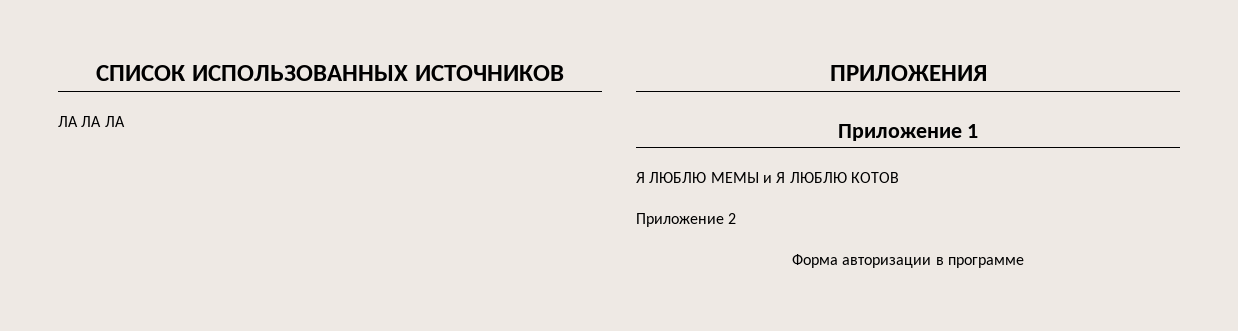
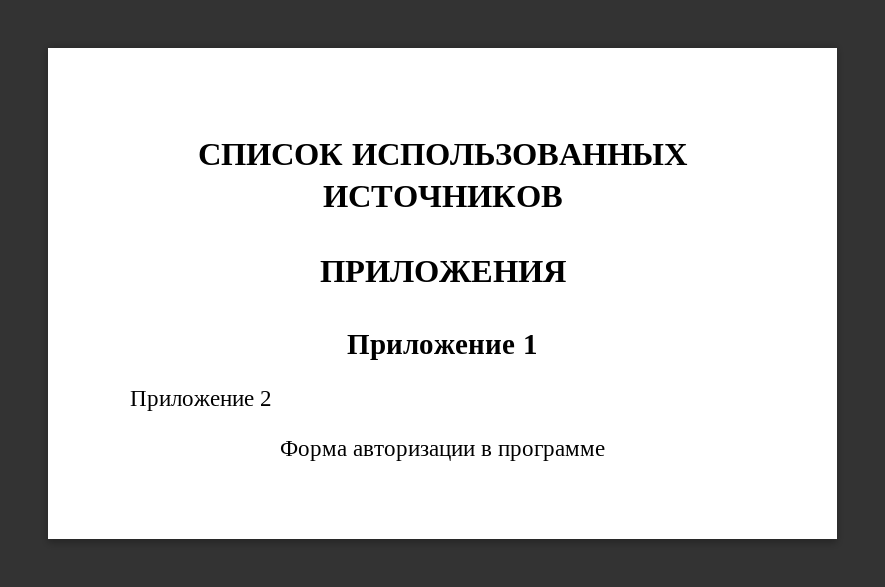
[58,116,125,127] // ЛА ЛА ЛА -> (563, 196) none
[636,172,899,183] // Я ЛЮБЛЮ МЕМЫ и Я ЛЮБЛЮ КОТОВ -> (538, 344) none

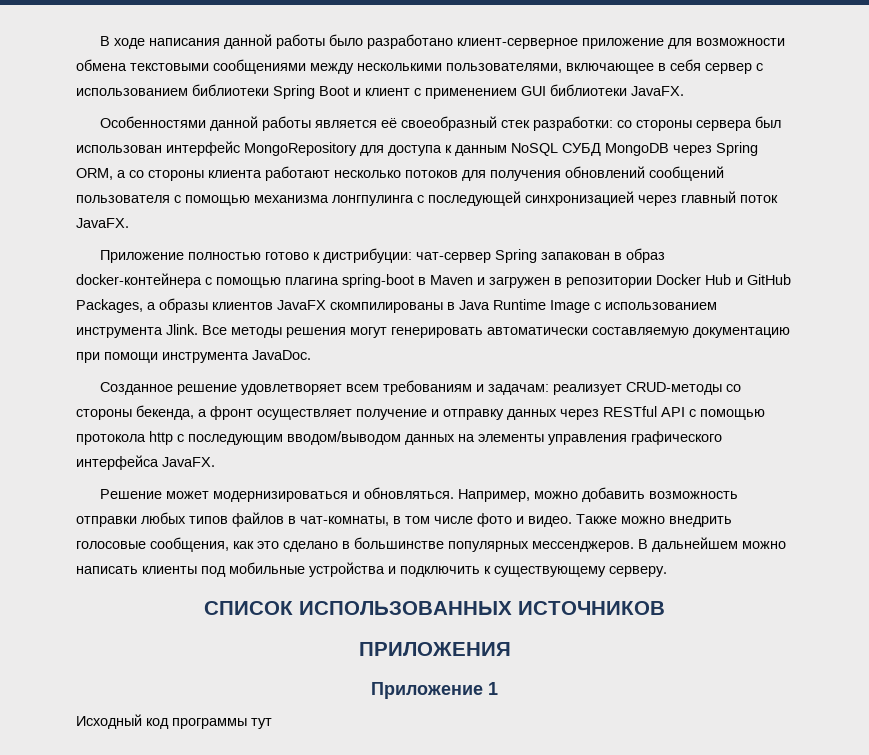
(198, 154) none -> [99,34,785,49] [76,59,763,74] [76,84,684,99] [99,116,781,131] [76,141,758,156] [76,166,724,181] [76,191,778,206] [76,218,129,228] [99,248,665,263] [76,273,791,288] [76,298,717,313] [76,324,790,338] [76,350,311,363] [99,380,741,395] [76,405,765,420] [76,431,722,445] [76,455,215,470] [99,487,738,502] [76,512,732,527] [76,537,786,552] [76,562,667,577] В ходе написания данной работы было разработано клиент-серверное приложение для возможности обмена текстовыми сообщениями между несколькими пользователями, включающее в себя сервер с использованием библиотеки Spring Boot и клиент с применением GUI библиотеки JavaFX. // Особенностями данной работы является её своеобразный стек разработки: со стороны сервера был использован интерфейс MongoRepository для доступа к данным NoSQL СУБД MongoDB через Spring ORM, а со стороны клиента работают несколько потоков для получения обновлений сообщений пользователя с помощью механизма лонгпулинга с последующей синхронизацией через главный поток JavaFX. // Приложение полностью готово к дистрибуции: чат-сервер Spring запакован в образ docker-контейнера с помощью плагина spring-boot в Maven и загружен в репозитории Docker Hub и GitHub Packages, а образы клиентов JavaFX скомпилированы в Java Runtime Image с использованием инструмента Jlink. Все методы решения могут генерировать автоматически составляемую документацию при помощи инструмента JavaDoc. // Созданное решение удовлетворяет всем требованиям и задачам: реализует CRUD-методы со стороны бекенда, а фронт осуществляет получение и отправку данных через RESTful API с помощью протокола http с последующим вводом/выводом данных на элементы управления графического интерфейса JavaFX. // Решение может модернизироваться и обновляться. Например, можно добавить возможность отправки любых типов файлов в чат-комнаты, в том числе фото и видео. Также можно внедрить голосовые сообщения, как это сделано в большинстве популярных мессенджеров. В дальнейшем можно написать клиенты под мобильные устройства и подключить к существующему серверу. //
[130,391,273,411] [279,441,606,461] Приложение 2 // Форма авторизации в программе -> [76,714,272,729] Исходный код программы тут

